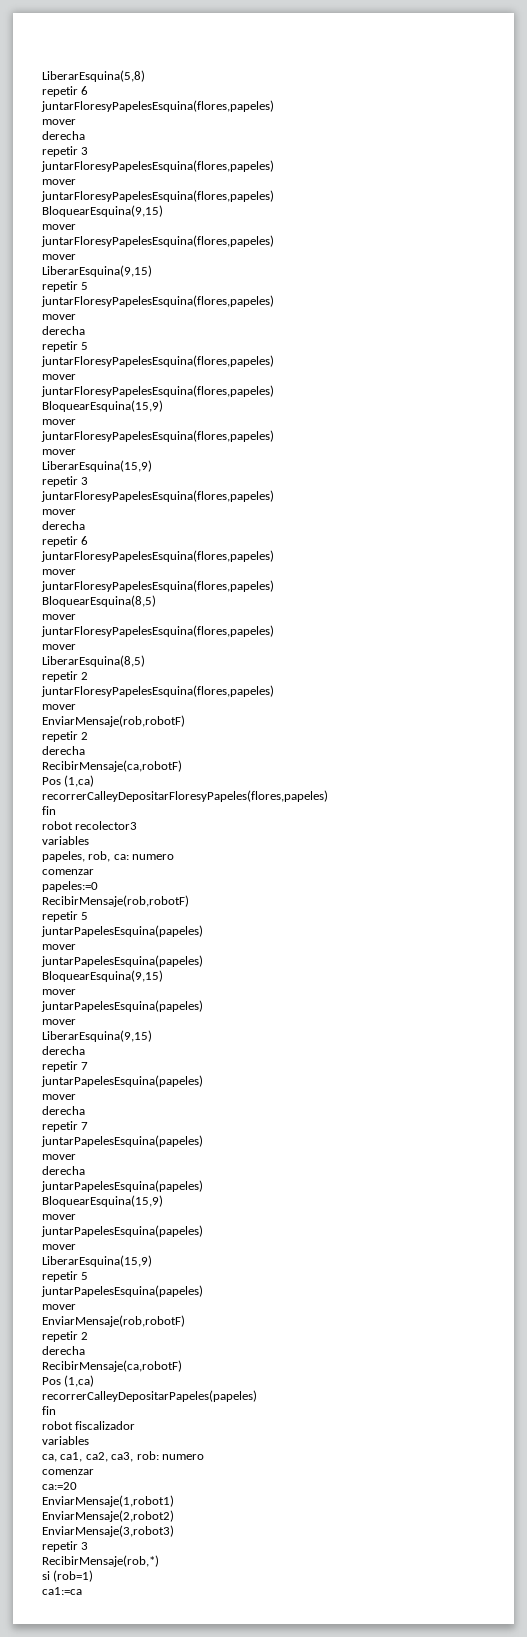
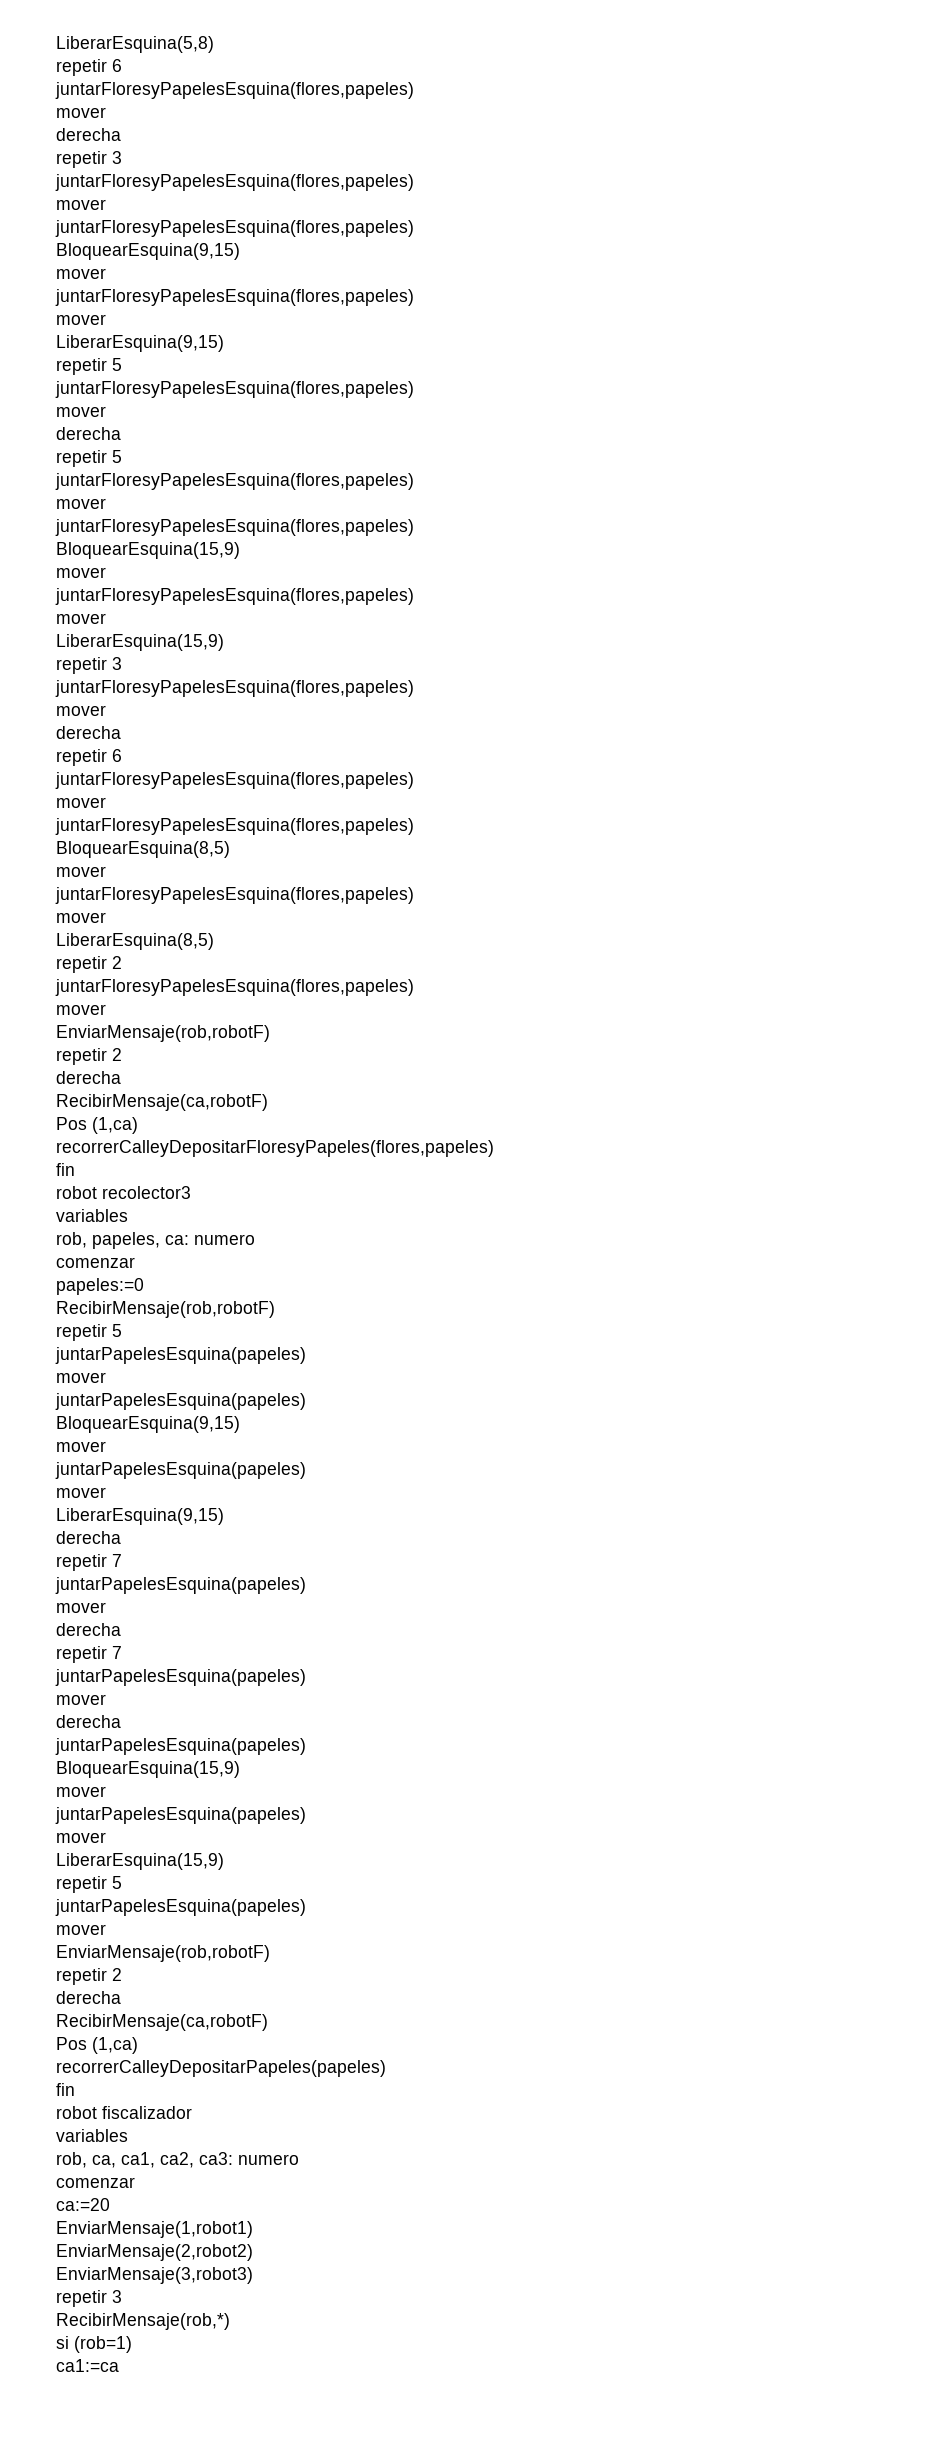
[42,851,111,862] papeles, rob, -> [56,1232,160,1249] rob, papeles,
(89, 1440) none -> [56,2152,87,2168] rob,
[111,1451,159,1462] ca3, rob: -> [199,2152,233,2165] ca3:

